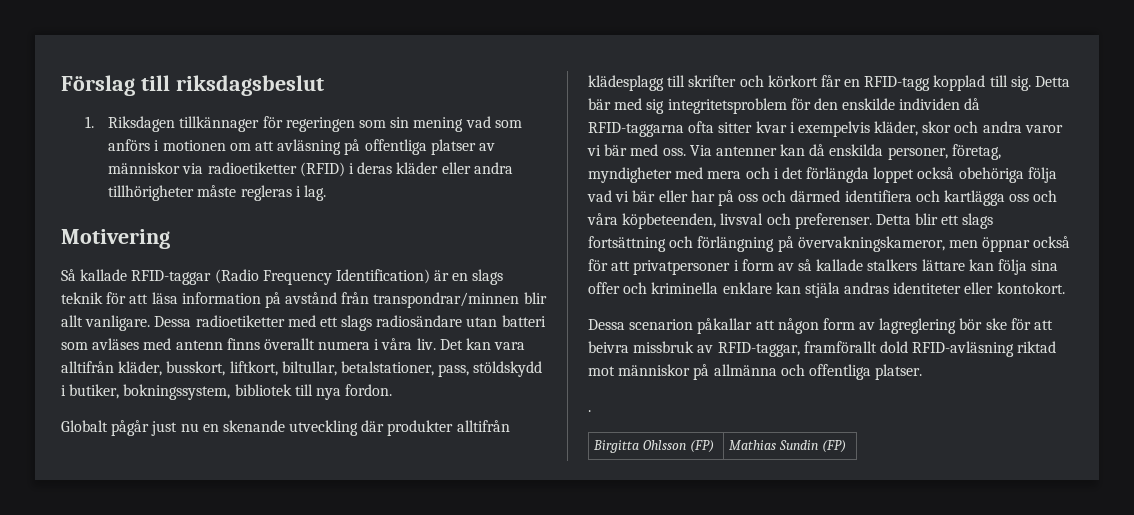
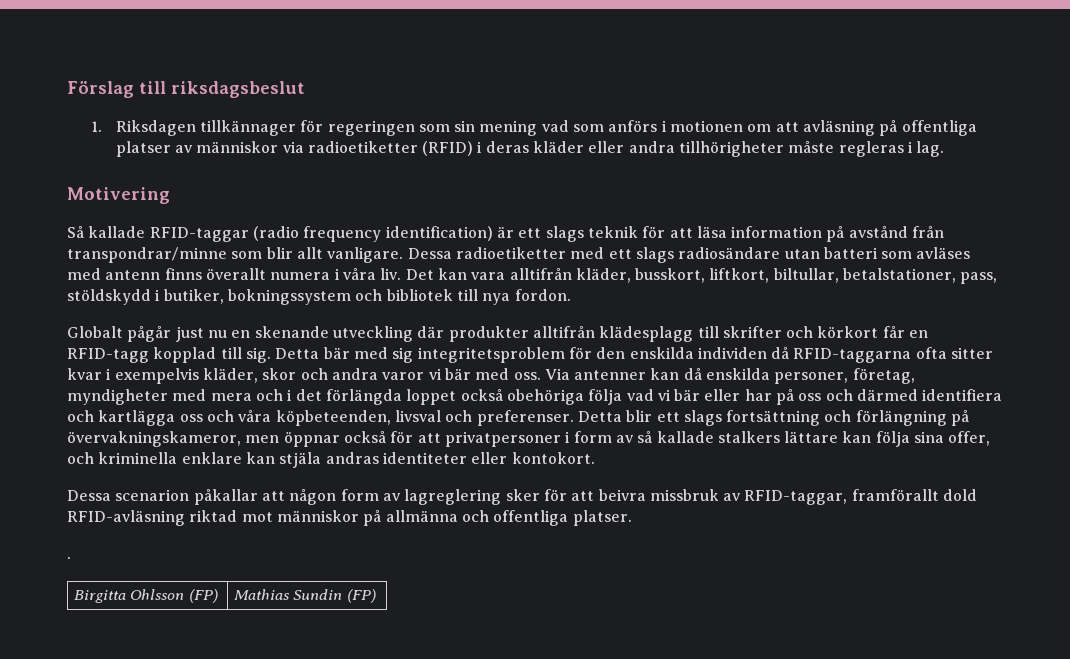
[214,269,469,285] (Radio Frequency Identification) är en -> [252,226,542,242] (radio frequency identification) är ett
[373,292,520,308] transpondrar/minnen -> [67,247,263,263] transpondrar/minne som
[123,384,231,400] bokningssystem, -> [227,289,383,305] bokningssystem och
[842,98,896,110] enskilde -> [629,347,694,359] enskilda
[588,282,620,294] offer -> [948,431,991,446] offer,
[959,318,1007,330] bör ske -> [505,489,540,501] sker

